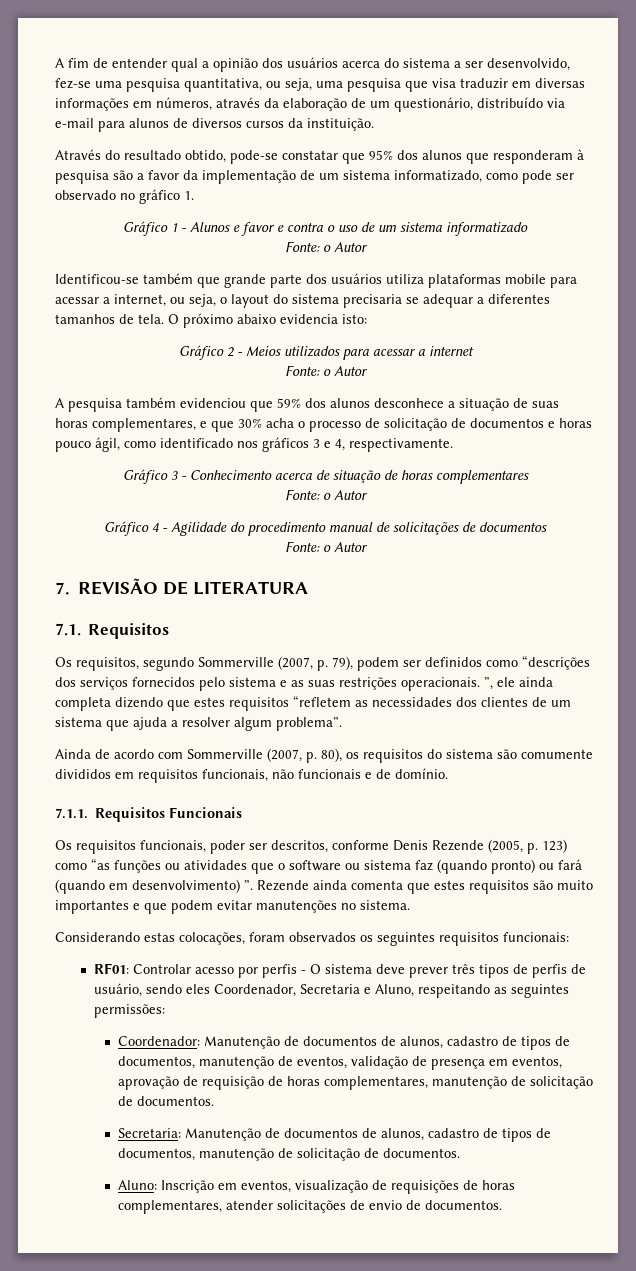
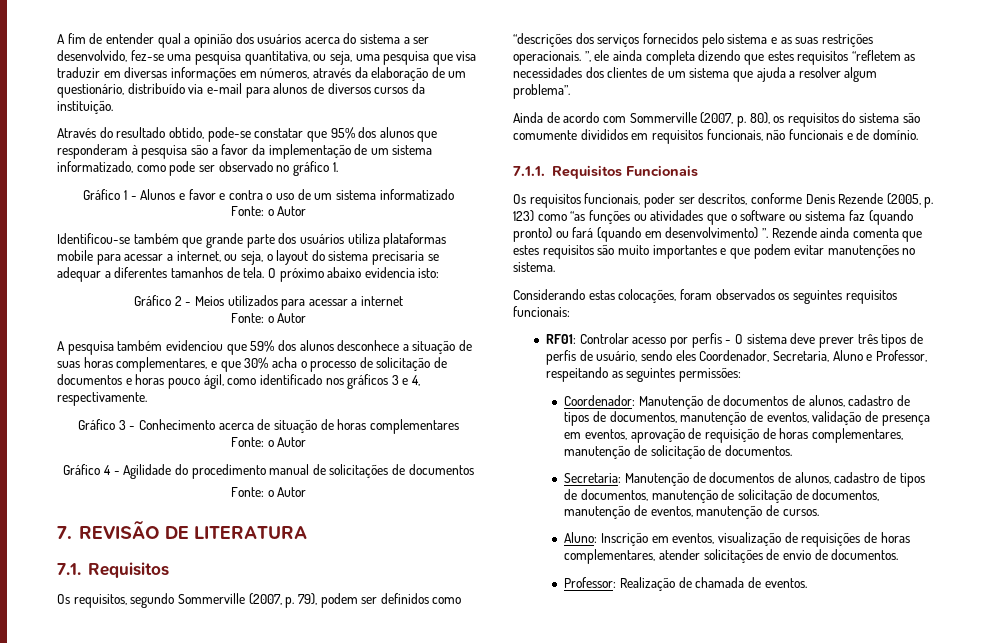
[300,984,415,997] Secretaria e Aluno, -> [773,350,927,362] Secretaria, Aluno e Professor,
[382,1148,460,1158] documentos. -> [812,489,880,501] [564,505,819,519] documentos, manutenção de eventos, manutenção de cursos.
(502, 1205) none -> [564,577,807,591] // Professor: Realização de chamada de eventos.

